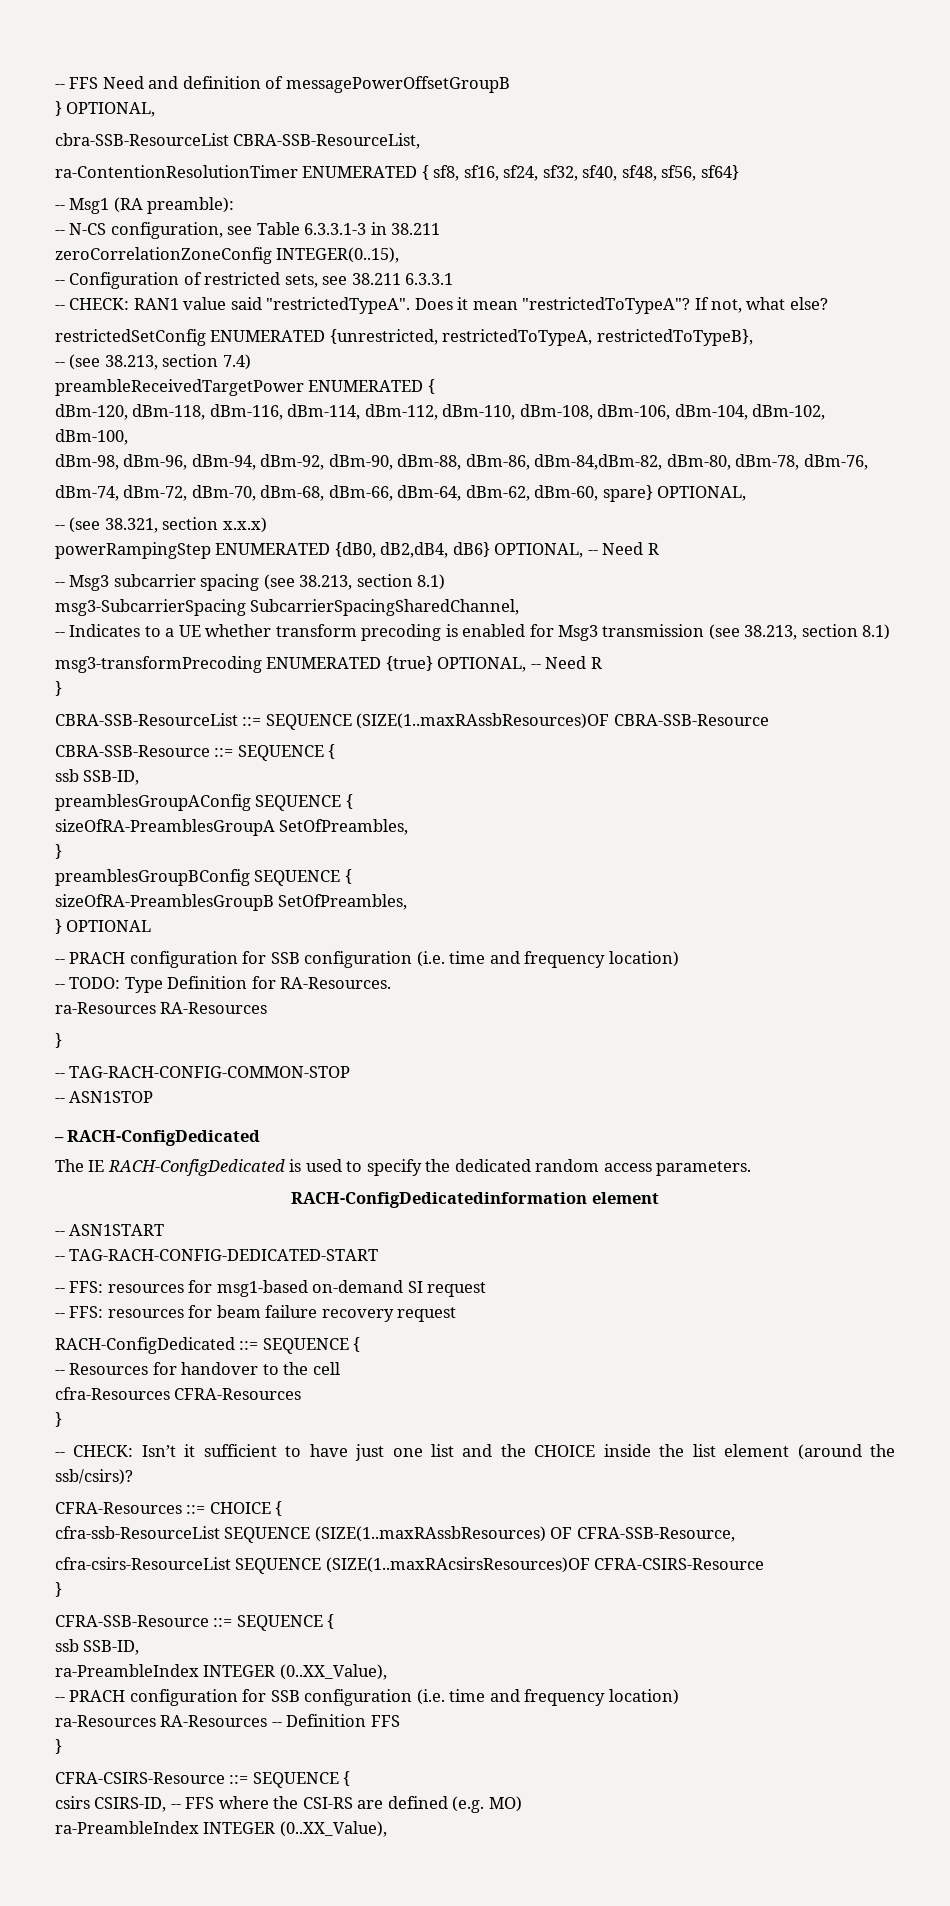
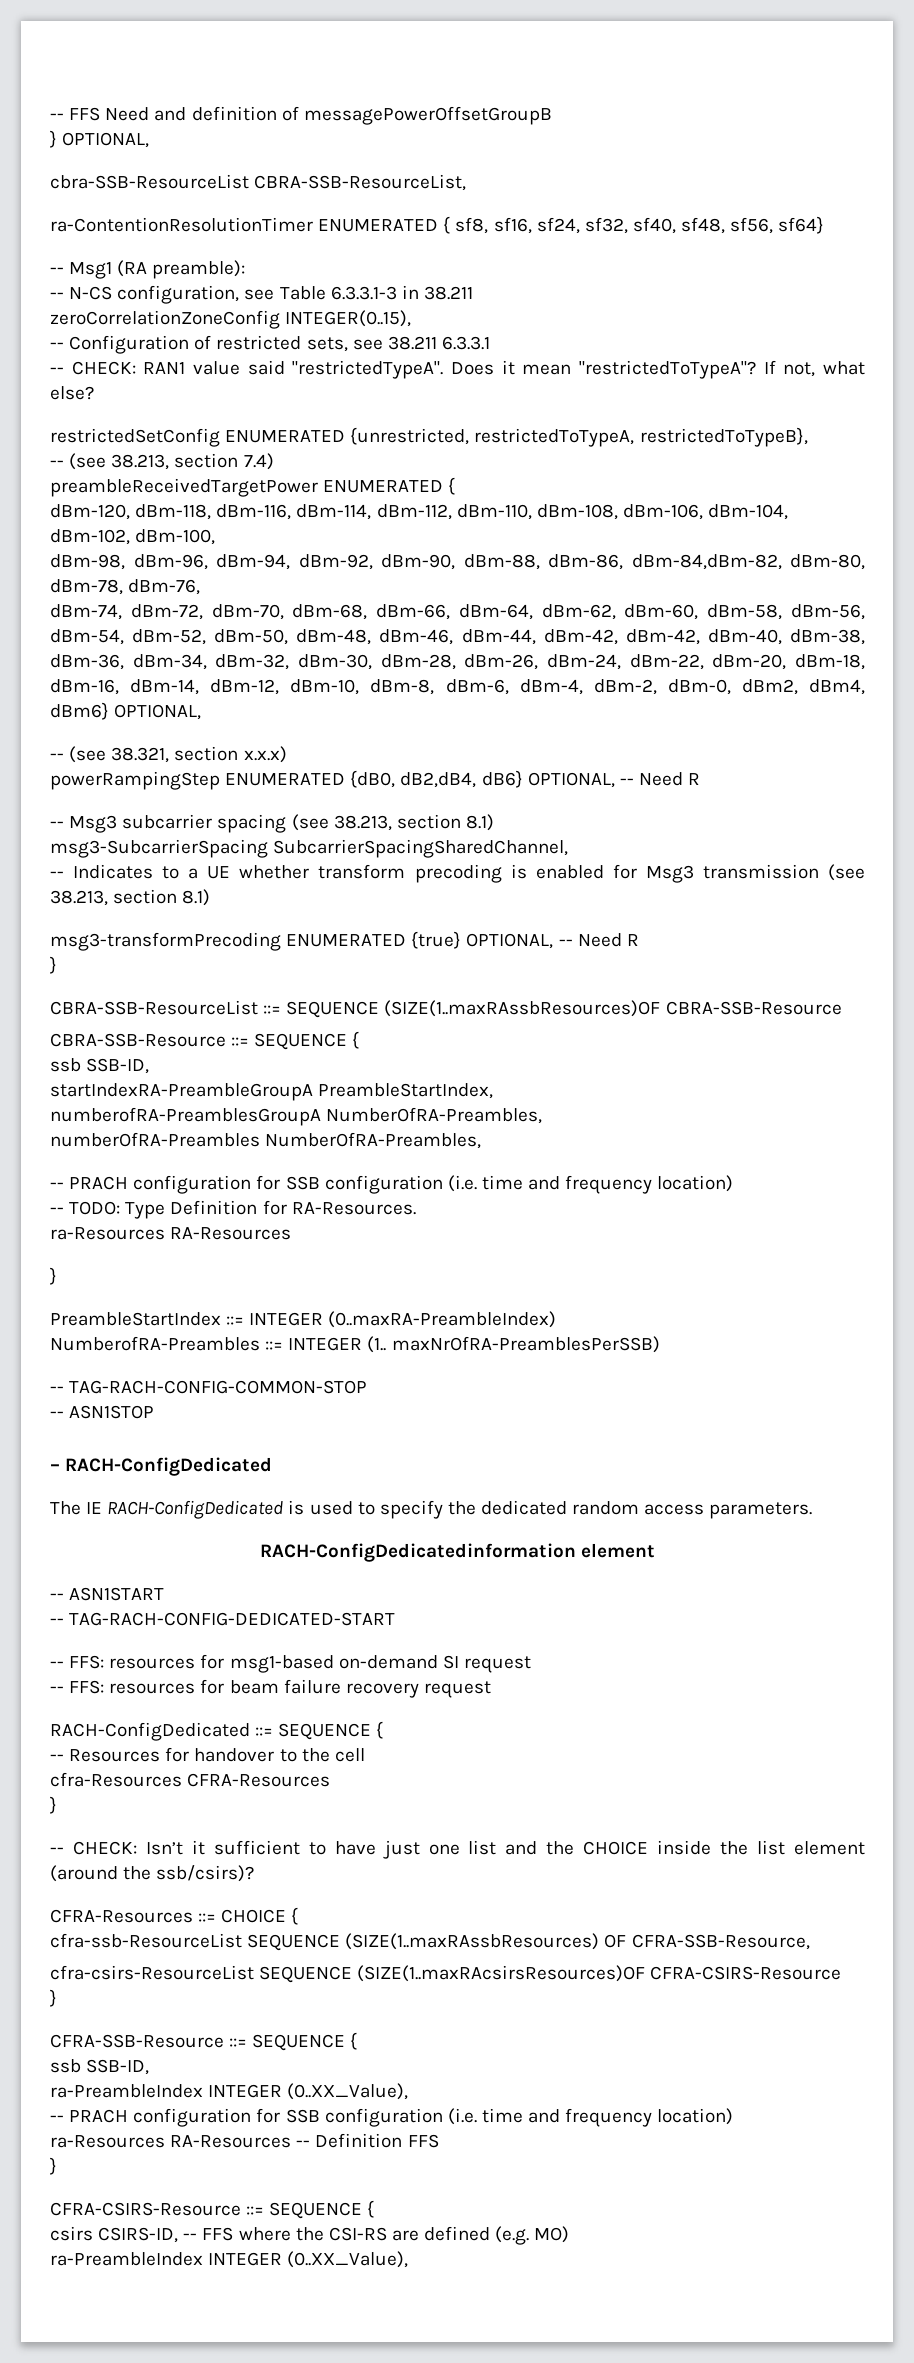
[602,485,653,502] spare} -> [707,604,866,620] [50,629,865,645] [50,654,865,670] [50,679,866,695] [50,702,109,720] dBm-58, dBm-56, dBm-54, dBm-52, dBm-50, dBm-48, dBm-46, dBm-44, dBm-42, dBm-42, dBm-40, dBm-38, dBm-36, dBm-34, dBm-32, dBm-30, dBm-28, dBm-26, dBm-24, dBm-22, dBm-20, dBm-18, dBm-16, dBm-14, dBm-12, dBm-10, dBm-8, dBm-6, dBm-4, dBm-2, dBm-0, dBm2, dBm4, dBm6}
[55,794,353,811] [55,819,409,836] [55,844,62,859] [55,869,352,886] [55,894,408,911] [55,919,152,934] preamblesGroupAConfig SEQUENCE { // sizeOfRA-PreamblesGroupA SetOfPreambles, // } // preamblesGroupBConfig SEQUENCE { // sizeOfRA-PreamblesGroupB SetOfPreambles, // } OPTIONAL -> [50,1083,494,1101] [50,1107,543,1126] [50,1132,482,1149] startIndexRA-PreambleGroupA PreambleStartIndex, // numberofRA-PreamblesGroupA NumberOfRA-Preambles, // numberOfRA-Preambles NumberOfRA-Preambles,
(62, 1040) none -> [50,1311,557,1328] [50,1336,660,1353] // PreambleStartIndex ::= INTEGER (0..maxRA-PreambleIndex) // NumberofRA-Preambles ::= INTEGER (1.. maxNrOfRA-PreamblesPerSSB)

